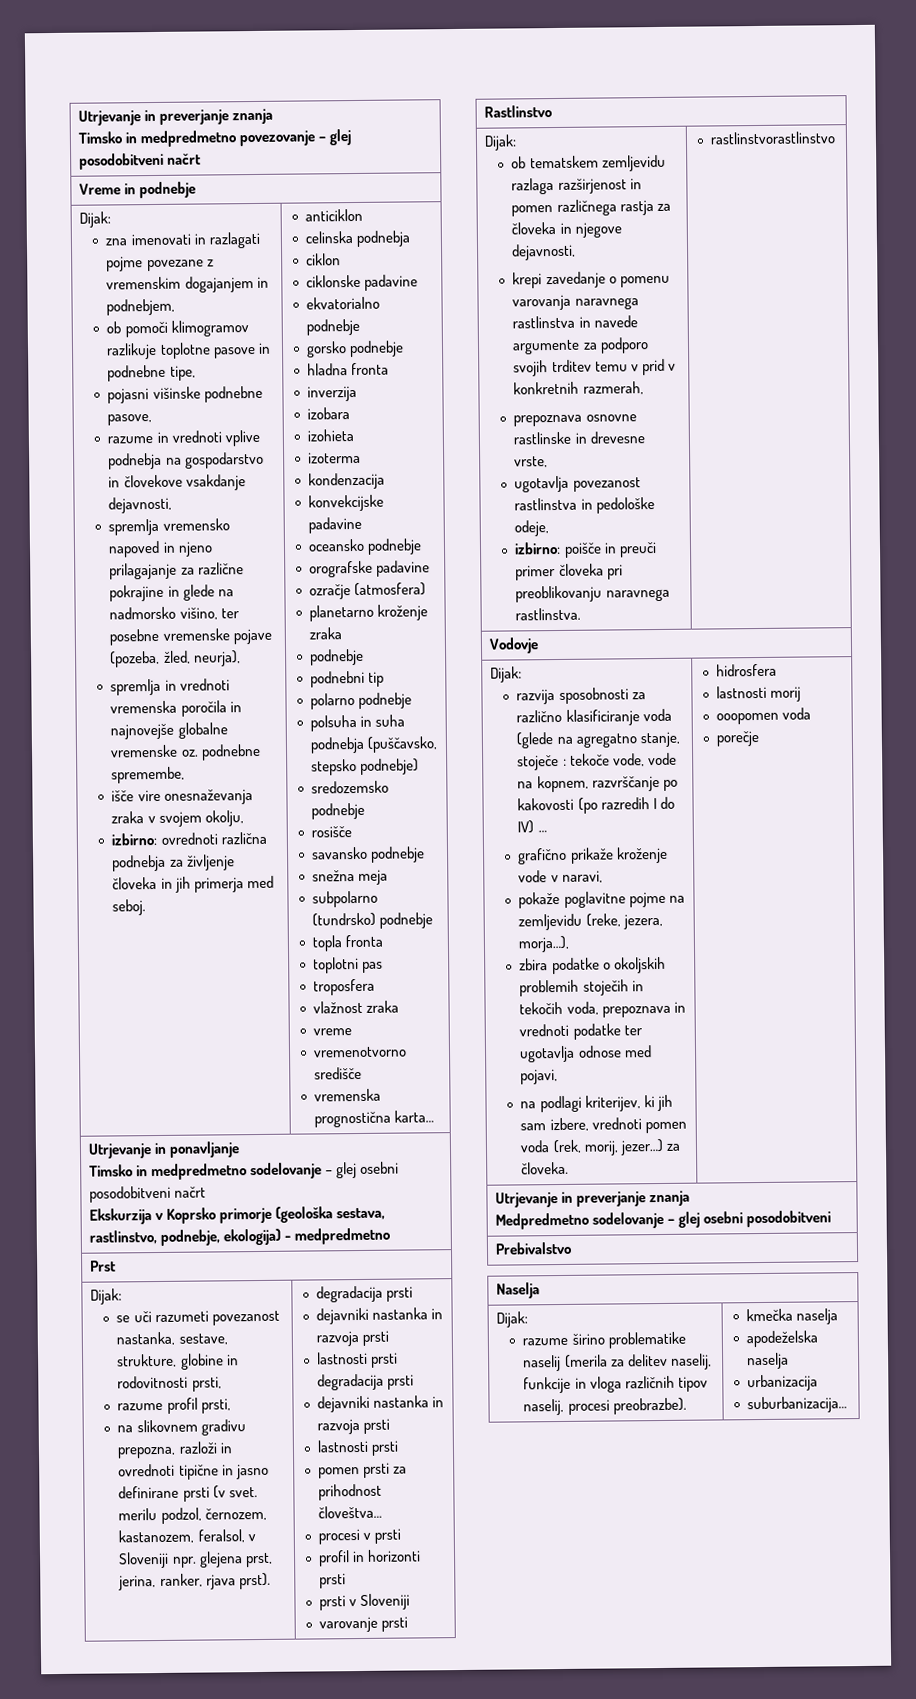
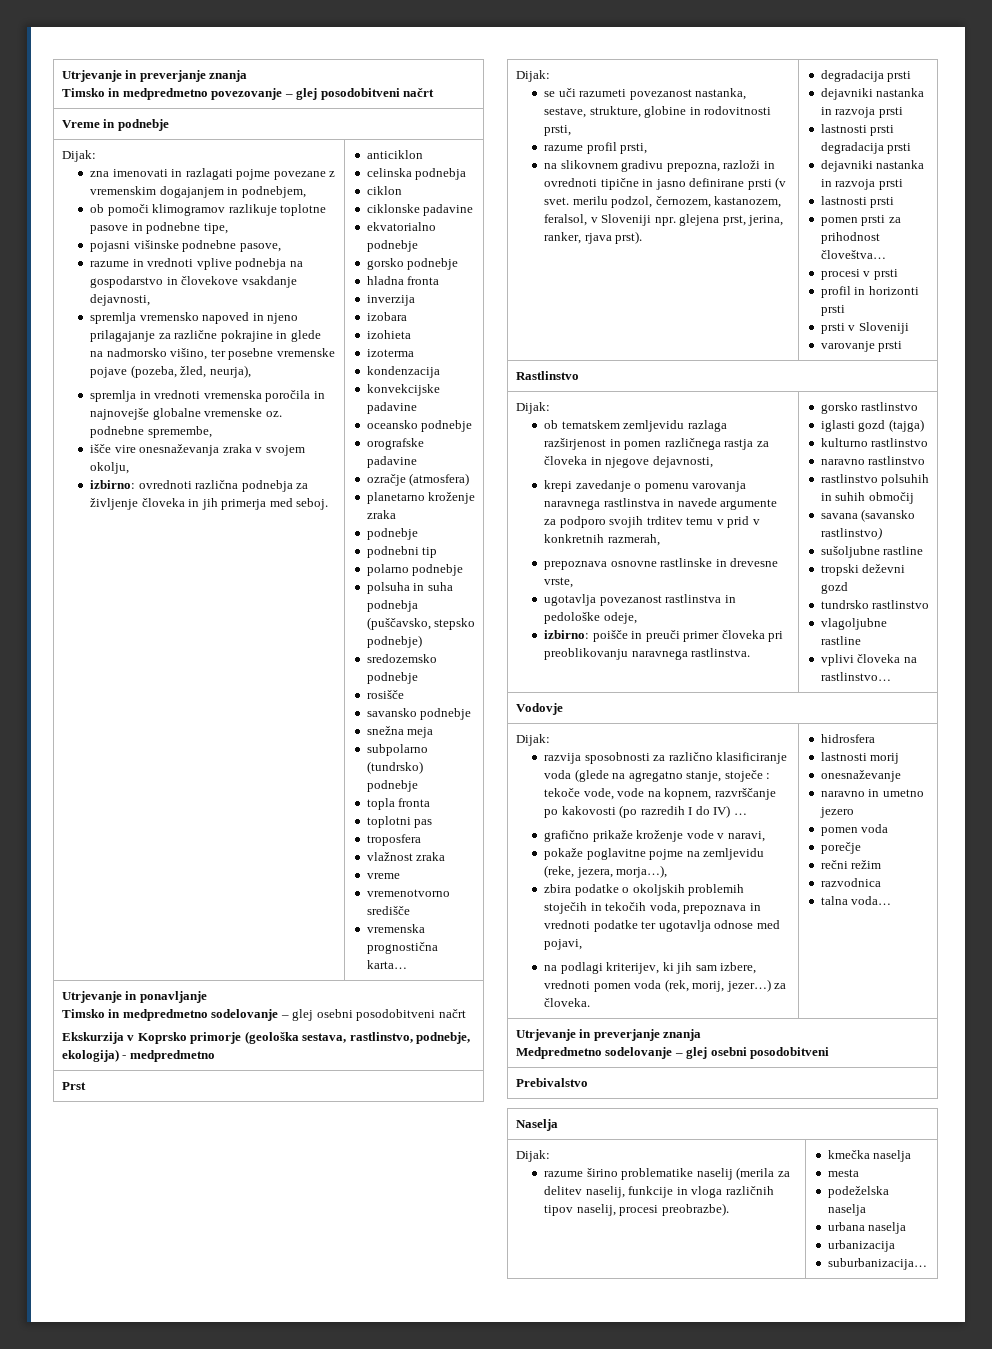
[710,131,836,145] rastlinstvorastlinstvo -> [820,402,919,414] [820,419,924,432] [820,438,929,447] [820,456,926,465] [820,474,930,486] [820,492,914,504] [820,509,916,522] [820,527,882,540] [820,546,924,558] [820,564,906,576] [820,582,848,594] [820,600,930,609] [820,618,887,630] [820,636,861,645] [820,654,917,666] [820,672,891,681] gorsko rastlinstvo // iglasti gozd (tajga) // kulturno rastlinstvo // naravno rastlinstvo // rastlinstvo polsuhih in suhih območij // savana (savansko rastlinstvo) // sušoljubne rastline // tropski deževni gozd // tundrsko rastlinstvo // vlagoljubne rastline // vplivi človeka na rastlinstvo…
[716,707,812,725] [716,730,760,747] ooopomen voda // porečje -> [820,770,901,782] [820,789,924,797] [819,807,854,818] [820,824,889,836] [820,842,861,854] [820,860,882,869] [820,878,881,887] [820,896,892,905] onesnaževanje // naravno in umetno jezero // pomen voda // porečje // rečni režim // razvodnica // talna voda…
[746,1330,819,1348] apodeželska -> [827,1169,859,1177] [827,1186,889,1198] [827,1204,866,1216] [827,1222,865,1231] mesta // podeželska naselja // urbana

